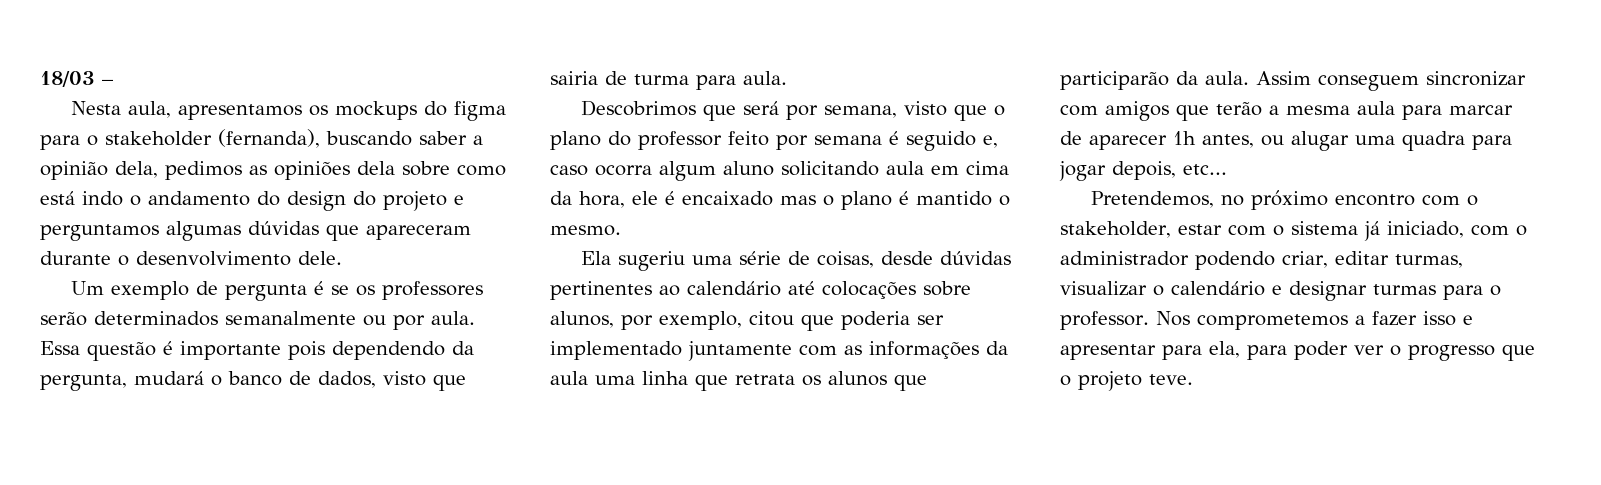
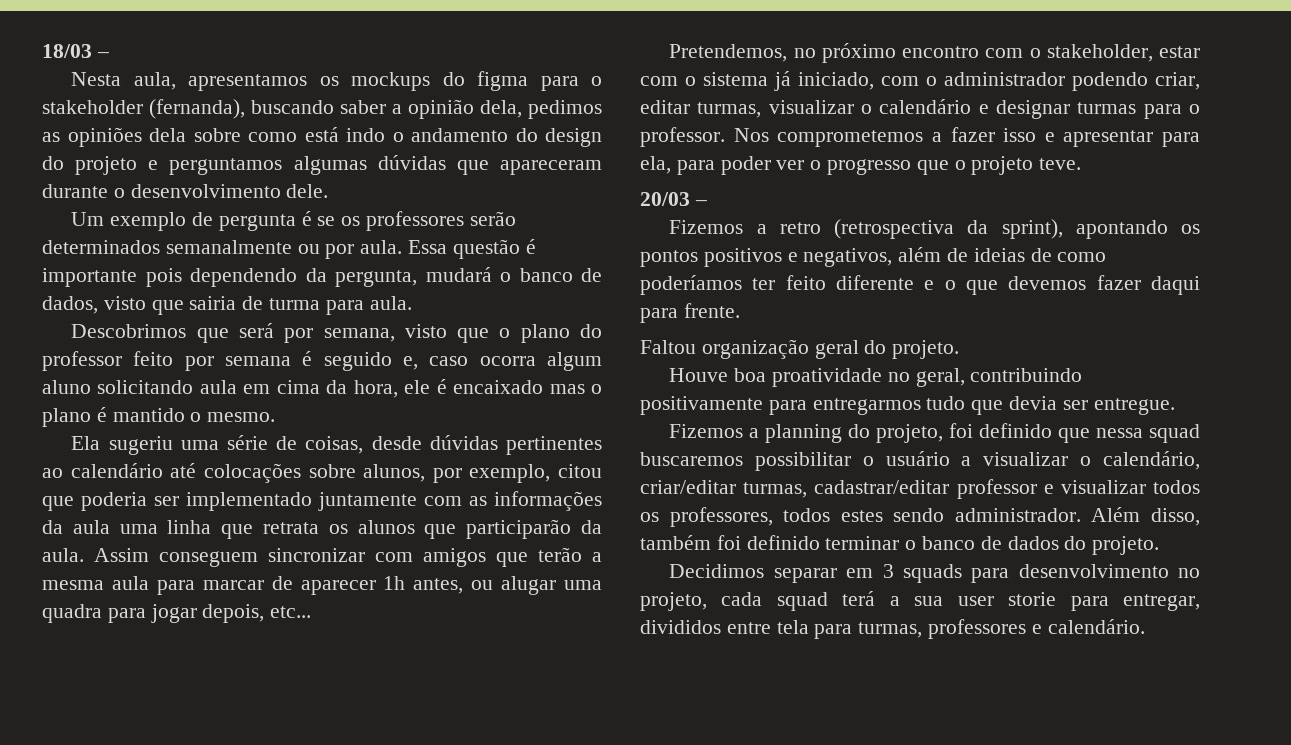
(1193, 379) none -> [640,192,707,206] [669,219,1200,239] [640,247,1107,267] [640,275,1200,295] [640,303,740,323] [640,339,960,359] [669,368,1083,387] [640,396,1175,415] [669,423,1200,443] [640,451,1200,471] [640,479,1200,499] [640,507,1200,527] [640,535,1160,555] [669,564,1200,583] [640,591,1200,611] [640,619,1145,639] // 20/03 – // Fizemos a retro (retrospectiva da sprint), apontando os pontos positivos e negativos, além de ideias de como poderíamos ter feito diferente e o que devemos fazer daqui para frente. // Faltou organização geral do projeto. // Houve boa proatividade no geral, contribuindo positivamente para entregarmos tudo que devia ser entregue. // Fizemos a planning do projeto, foi definido que nessa squad buscaremos possibilitar o usuário a visualizar o calendário, criar/editar turmas, cadastrar/editar professor e visualizar todos os professores, todos estes sendo administrador. Além disso, também foi definido terminar o banco de dados do projeto. // Decidimos separar em 3 squads para desenvolvimento no projeto, cada squad terá a sua user storie para entregar, divididos entre tela para turmas, professores e calendário.

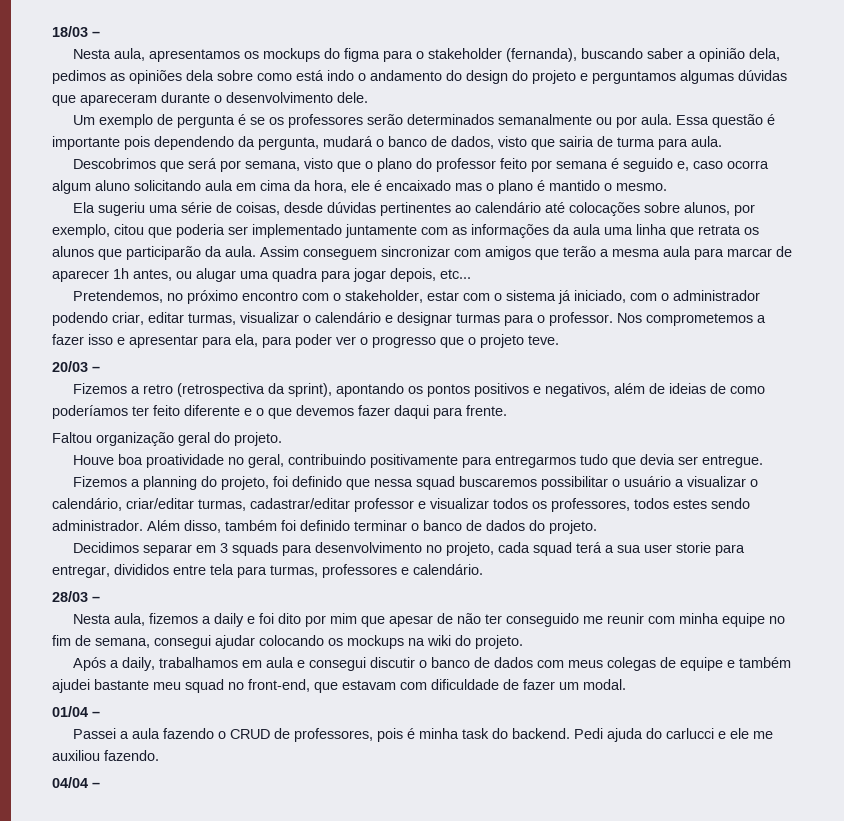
(1145, 626) none -> [52,591,100,602] [72,613,785,627] [52,635,523,649] [72,657,791,671] [52,679,626,693] [52,706,100,717] [72,728,773,742] [52,750,159,761] [52,777,100,788] // 28/03 – // Nesta aula, fizemos a daily e foi dito por mim que apesar de não ter conseguido me reunir com minha equipe no fim de semana, consegui ajudar colocando os mockups na wiki do projeto. // Após a daily, trabalhamos em aula e consegui discutir o banco de dados com meus colegas de equipe e também ajudei bastante meu squad no front-end, que estavam com dificuldade de fazer um modal. // 01/04 – // Passei a aula fazendo o CRUD de professores, pois é minha task do backend. Pedi ajuda do carlucci e ele me auxiliou fazendo. // 04/04 –

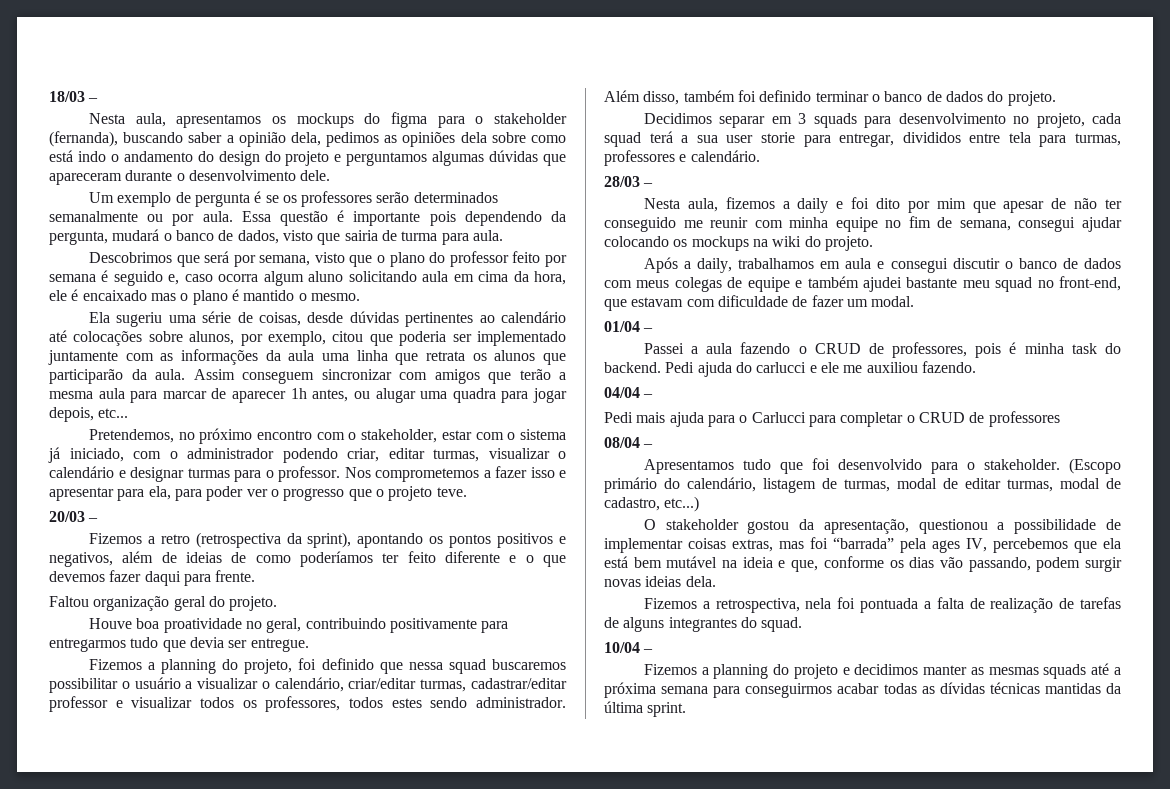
(100, 785) none -> [604,411,1060,427] [604,437,654,448] [643,458,1121,474] [604,477,1121,493] [604,496,700,512] [643,519,1121,534] [604,537,1121,553] [604,556,1122,572] [604,576,716,587] [643,597,1121,613] [604,617,803,632] [604,642,654,653] [643,663,1121,679] [604,682,1121,698] [604,701,687,717] // Pedi mais ajuda para o Carlucci para completar o CRUD de professores // 08/04 – // Apresentamos tudo que foi desenvolvido para o stakeholder. (Escopo primário do calendário, listagem de turmas, modal de editar turmas, modal de cadastro, etc...) // O stakeholder gostou da apresentação, questionou a possibilidade de implementar coisas extras, mas foi “barrada” pela ages IV, percebemos que ela está bem mutável na ideia e que, conforme os dias vão passando, podem surgir novas ideias dela. // Fizemos a retrospectiva, nela foi pontuada a falta de realização de tarefas de alguns integrantes do squad. // 10/04 – // Fizemos a planning do projeto e decidimos manter as mesmas squads até a próxima semana para conseguirmos acabar todas as dívidas técnicas mantidas da última sprint.

